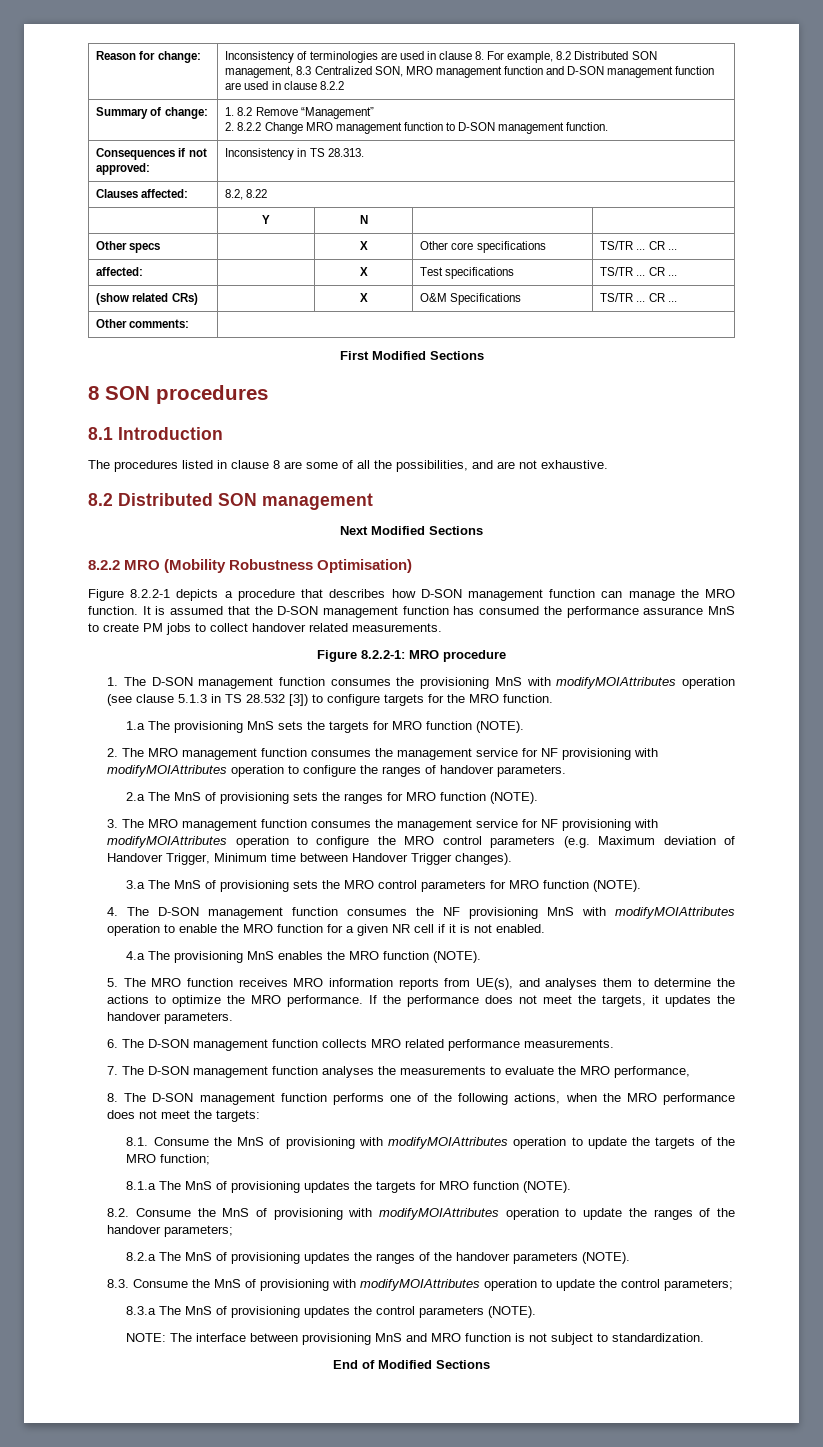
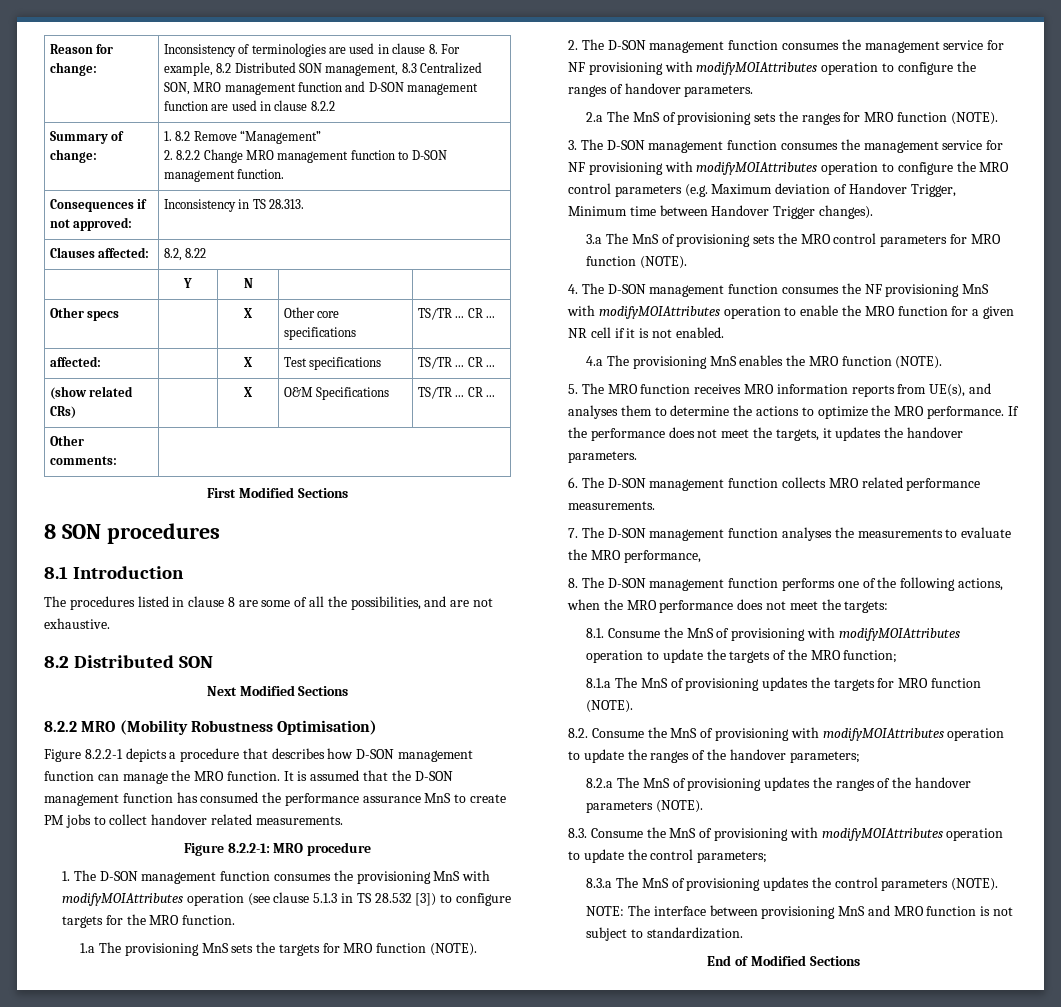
[262,493,373,510] management -> (214, 662) none
[148,748,179,757] MRO -> [607,40,646,50] D-SON
[148,819,179,828] MRO -> [606,140,645,150] D-SON

